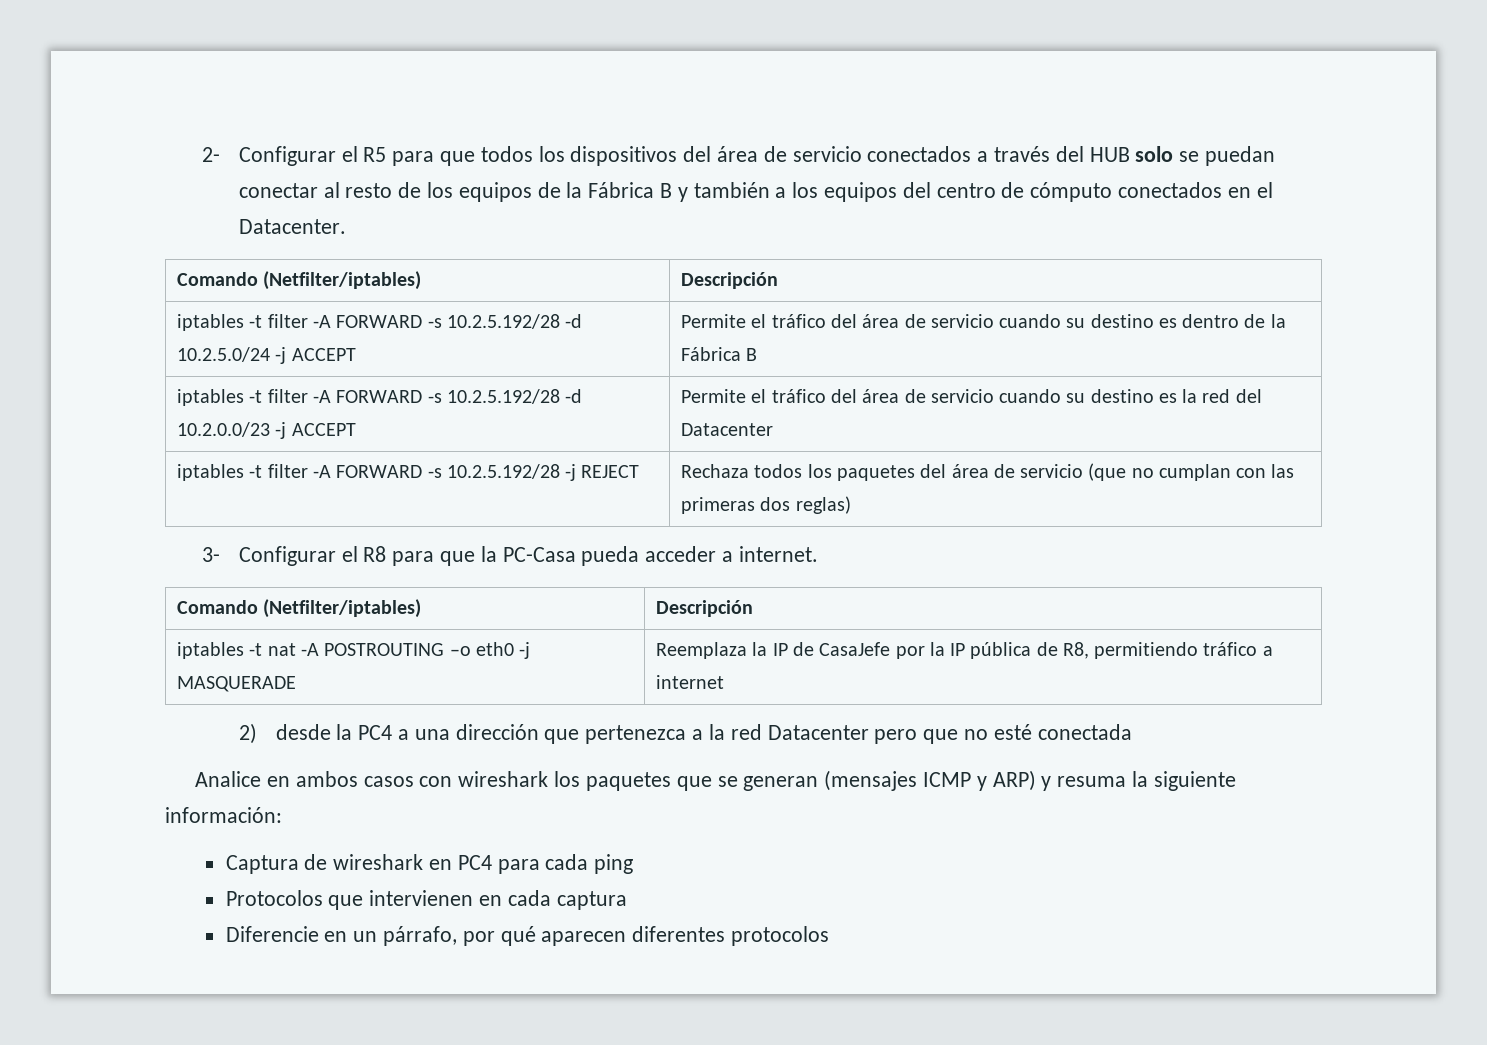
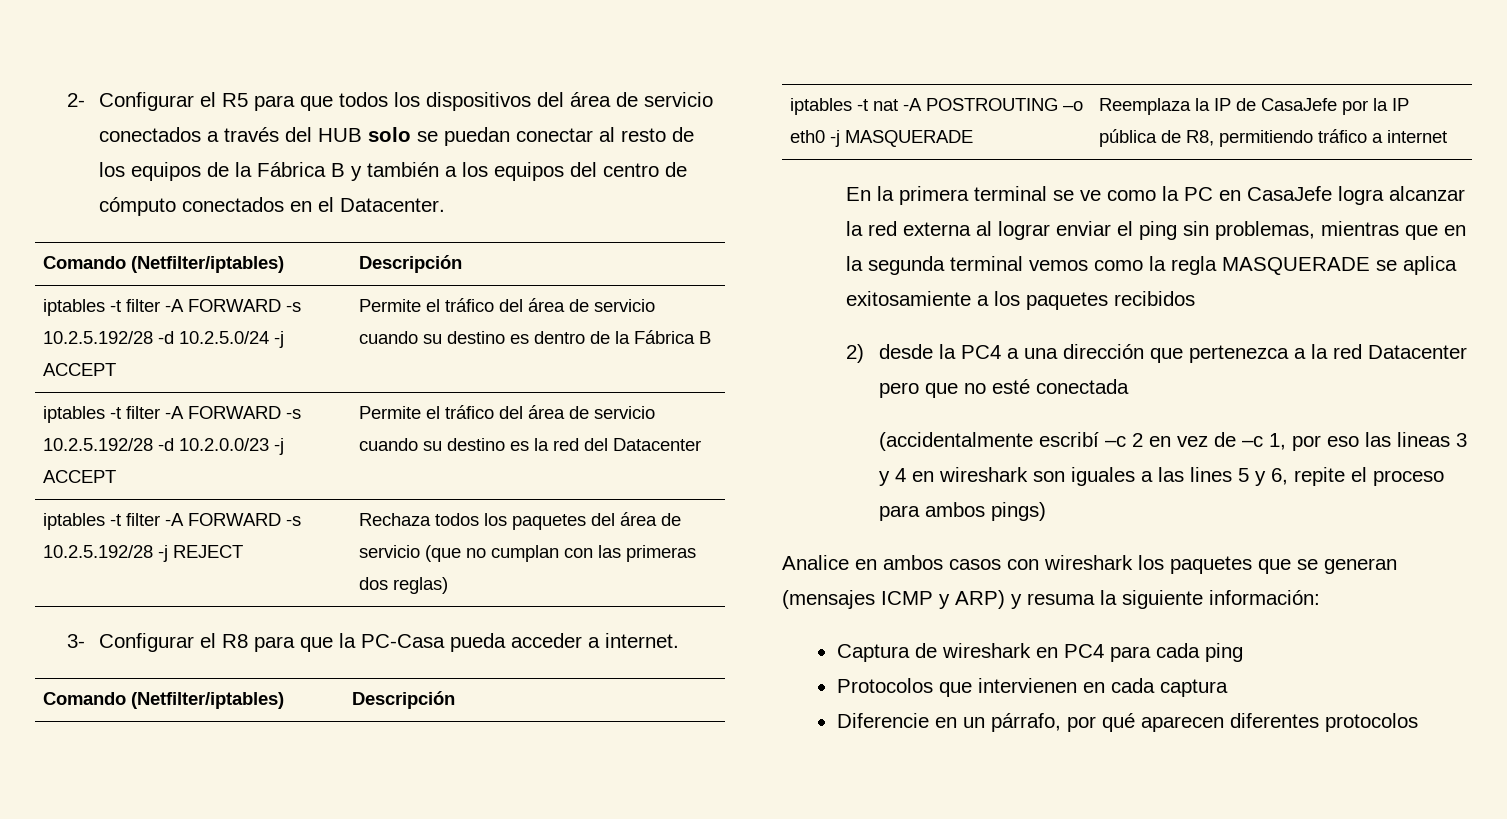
(725, 682) none -> [846,186,1466,205] [846,221,1467,240] [846,256,1458,275] [846,291,1196,310] // En la primera terminal se ve como la PC en CasaJefe logra alcanzar la red externa al lograr enviar el ping sin problemas, mientras que en la segunda terminal vemos como la regla MASQUERADE se aplica exitosamiente a los paquetes recibidos
(1132, 732) none -> [878,432,1467,451] [878,467,1444,486] [878,502,1046,521] // (accidentalmente escribí –c 2 en vez de –c 1, por eso las lineas 3 y 4 en wireshark son iguales a las lines 5 y 6, repite el proceso para ambos pings)

